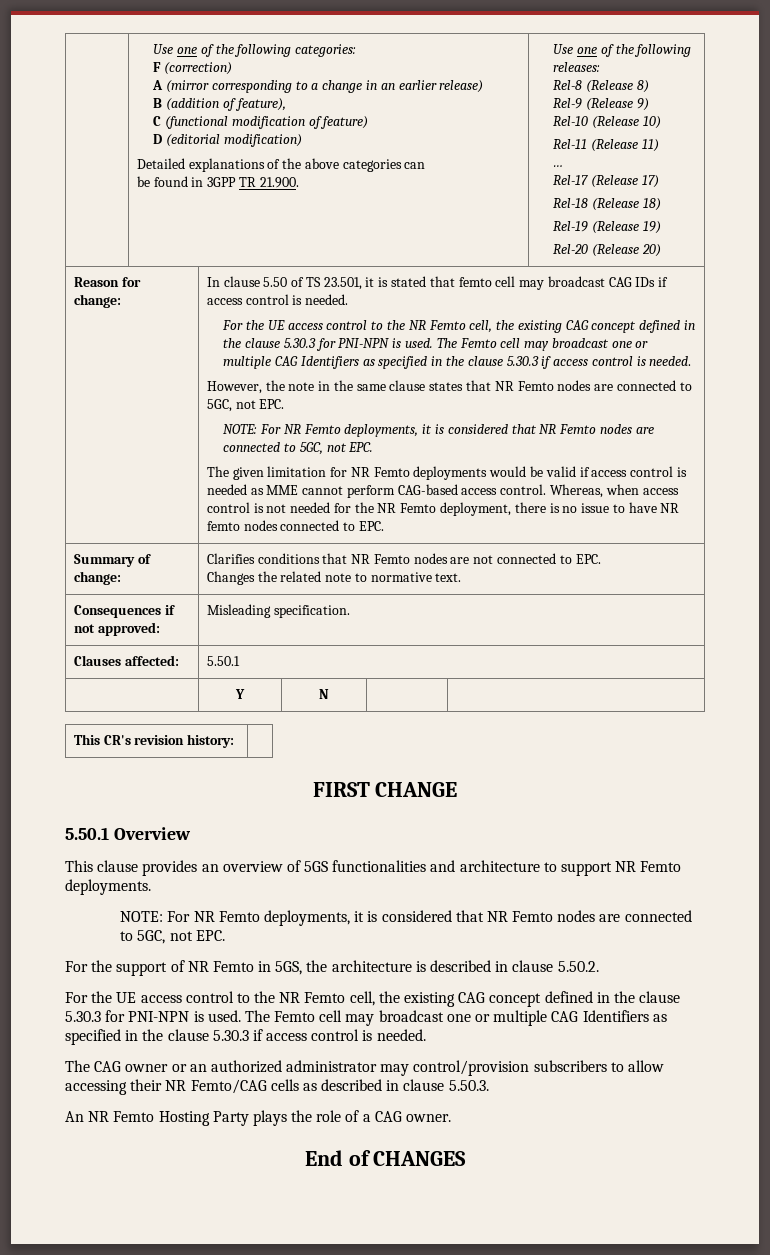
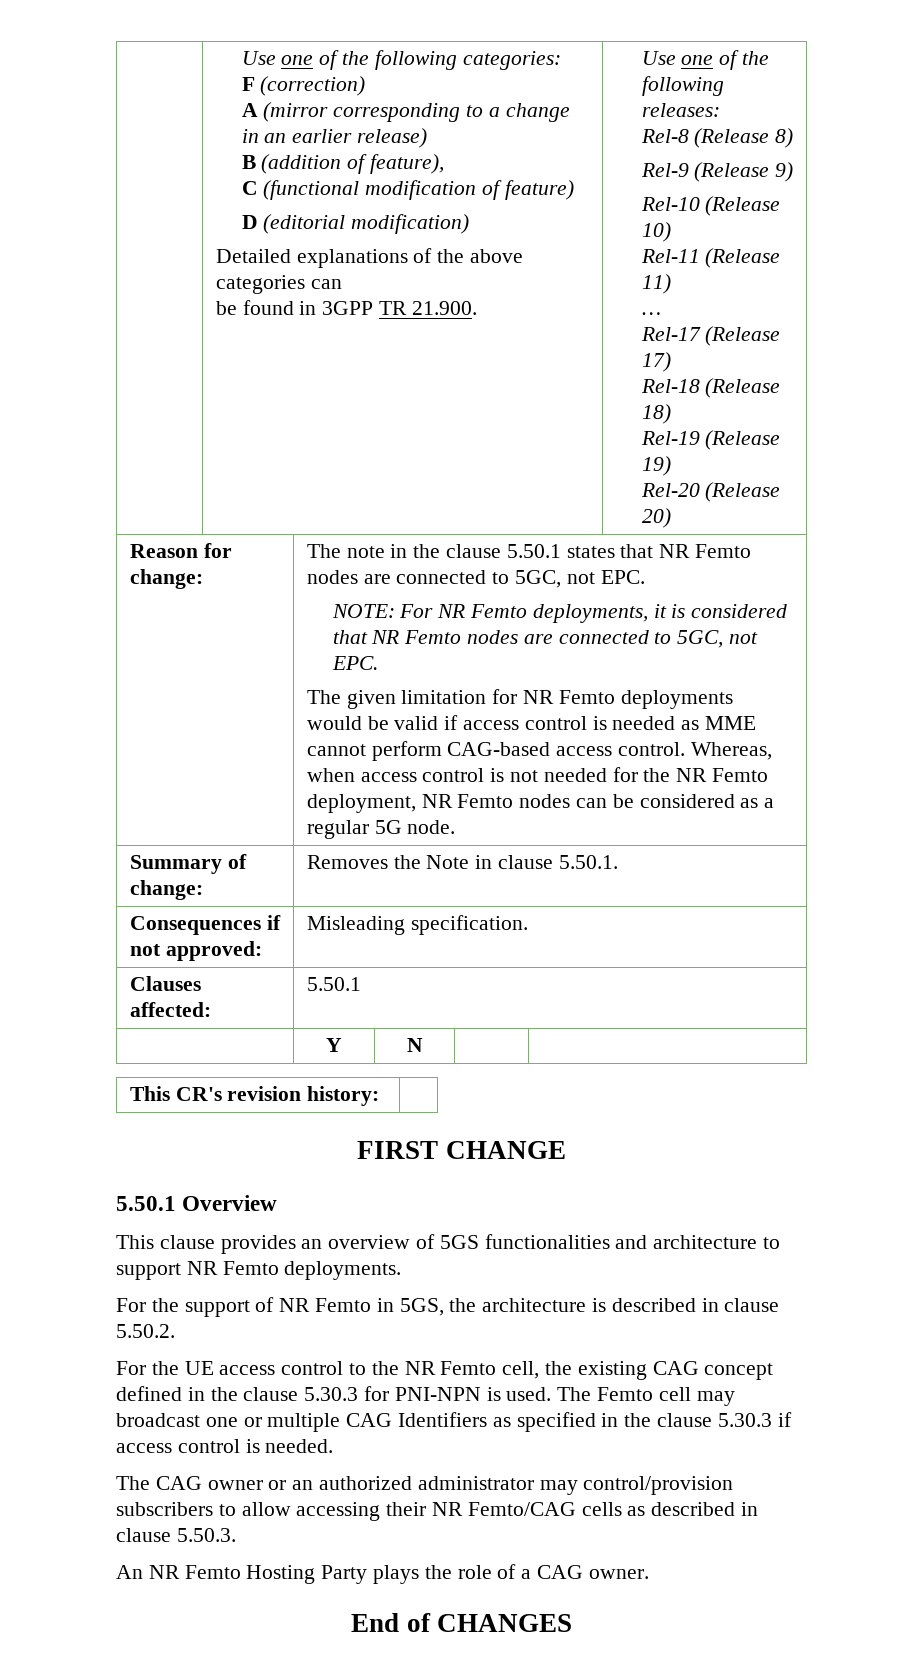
[206,276,669,290] [206,294,349,305] [222,320,696,333] [223,338,649,351] [223,356,692,369] [206,380,426,394] In clause 5.50 of TS 23.501, it is stated that femto cell may broadcast CAG IDs if access control is needed. // For the UE access control to the NR Femto cell, the existing CAG concept defined in the clause 5.30.3 for PNI-NPN is used. The Femto cell may broadcast one or multiple CAG Identifiers as specified in the clause 5.30.3 if access control is needed. // However, the note in the same clause -> [306,544,561,558] The note in the clause 5.50.1
[514,502,680,513] [206,520,384,531] [73,554,151,567] [73,571,121,585] [206,553,601,564] [206,571,462,585] there is no issue to have NR femto nodes connected to EPC. // Summary of change: | Clarifies conditions that NR Femto nodes are not connected to EPC. // Changes the related note to normative text. -> [421,794,775,808] [306,820,456,839] [129,854,247,874] [129,880,203,900] [306,855,618,869] NR Femto nodes can be considered as a regular 5G node. // Summary of change: | Removes the Note in clause 5.50.1.
[120,910,692,926] [120,930,225,944] // NOTE: For NR Femto deployments, it is considered that NR Femto nodes are connected to 5GC, not EPC. -> (402, 1270) none

